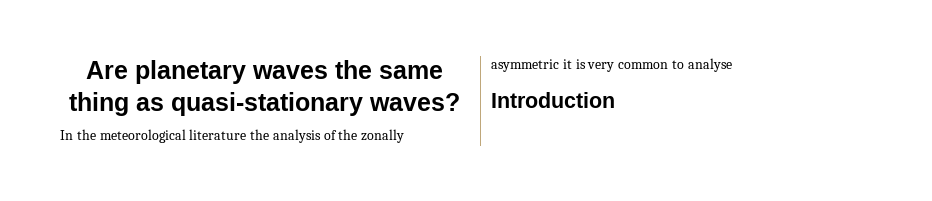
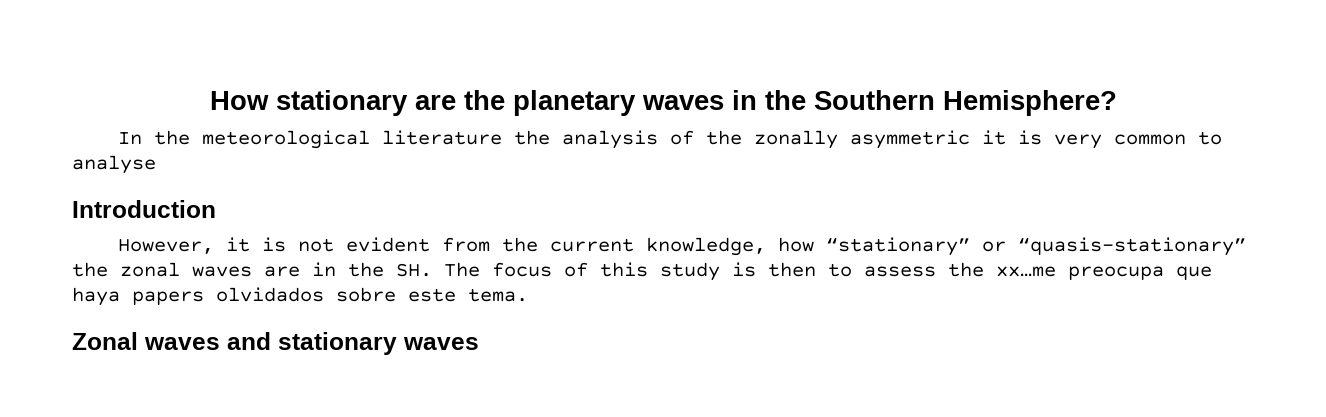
[85,60,443,84] [68,92,460,116] Are planetary waves the same thing as quasi-stationary waves? -> [209,90,1117,116] How stationary are the planetary waves in the Southern Hemisphere?
(615, 100) none -> [117,237,1246,256] [72,262,1212,281] [72,287,528,306] [72,332,479,355] // However, it is not evident from the current knowledge, how “stationary” or “quasis-stationary” the zonal waves are in the SH. The focus of this study is then to assess the xx…me preocupa que haya papers olvidados sobre este tema. // Zonal waves and stationary waves

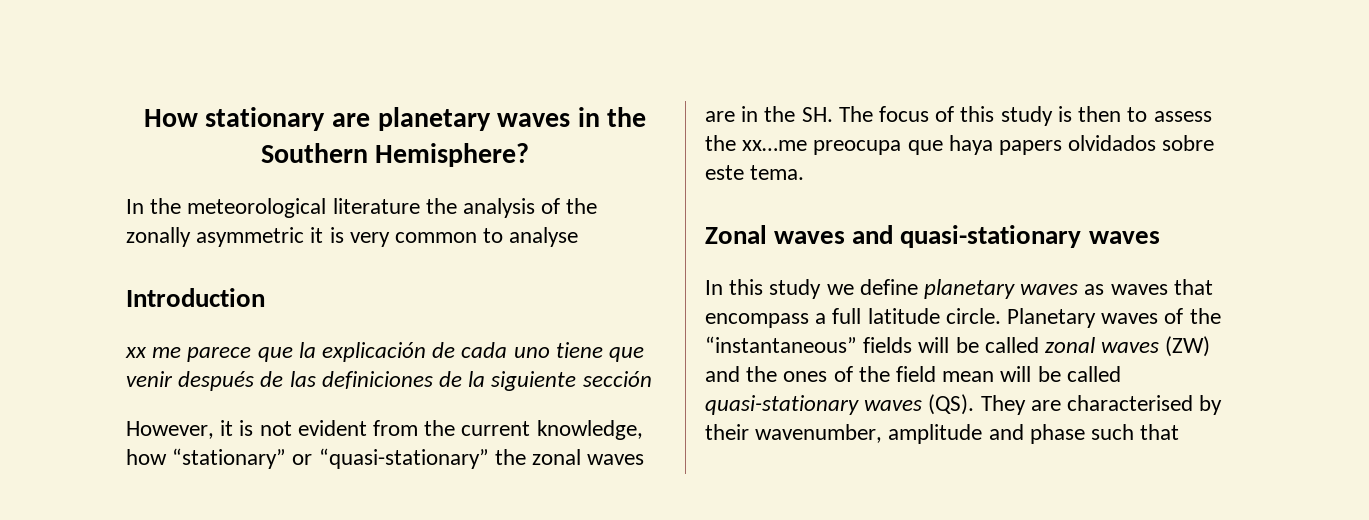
[463,90,505,110] the -> (370, 120) none
(216, 209) none -> [125,342,645,362] [126,371,652,391] // xx me parece que la explicación de cada uno tiene que venir después de las definiciones de la siguiente sección
[1017,237,1246,256] “quasis-stationary” -> [318,448,489,469] “quasi-stationary”
[278,332,479,355] stationary waves -> [900,225,1160,248] [705,279,1213,299] [705,308,1221,328] [705,336,1211,357] [705,366,1121,382] [705,394,1223,415] [705,424,1180,444] quasi-stationary waves // In this study we define planetary waves as waves that encompass a full latitude circle. Planetary waves of the “instantaneous” fields will be called zonal waves (ZW) and the ones of the field mean will be called quasi-stationary waves (QS). They are characterised by their wavenumber, amplitude and phase such that

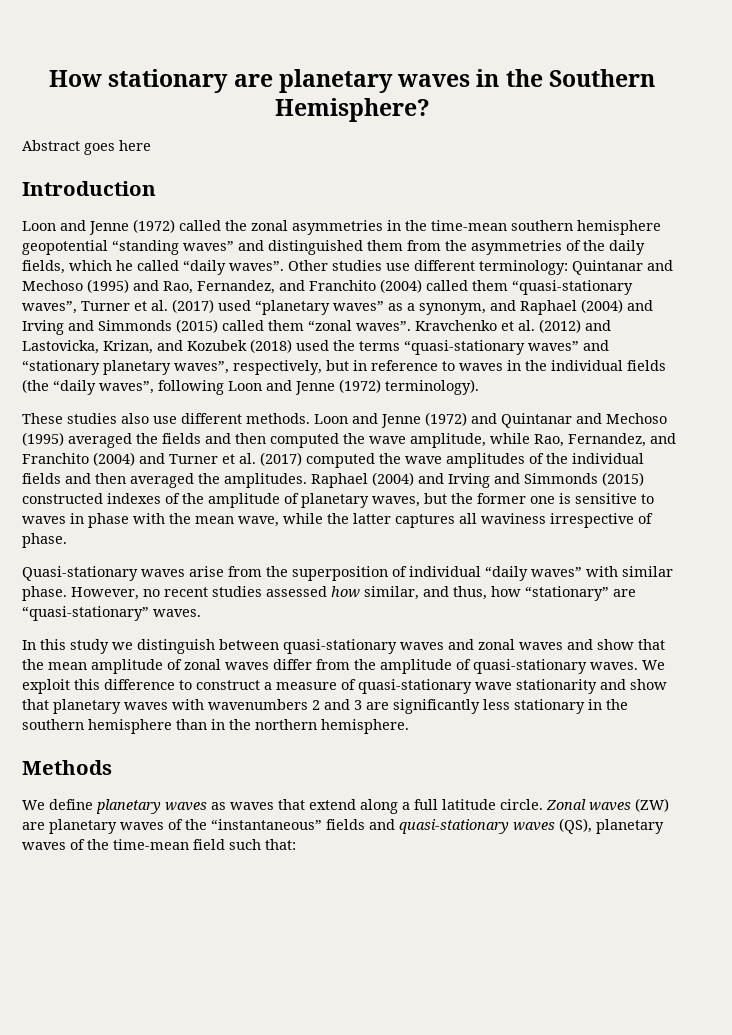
[126,198,598,218] [126,227,579,247] [126,288,265,307] [125,342,645,362] [126,371,652,391] [126,420,643,440] [126,448,645,469] [705,106,1212,126] [705,135,1215,155] [705,165,805,180] [705,225,1160,248] [705,279,854,299] In the meteorological literature the analysis of the zonally asymmetric it is very common to analyse // Introduction // xx me parece que la explicación de cada uno tiene que venir después de las definiciones de la siguiente sección // However, it is not evident from the current knowledge, how “stationary” or “quasi-stationary” the zonal waves are in the SH. The focus of this study is then to assess the xx…me preocupa que haya papers olvidados sobre este tema. // Zonal waves and quasi-stationary waves // In this study we -> [22,140,151,155] [22,181,156,196] [22,219,661,235] [22,240,645,255] [22,260,673,275] [22,279,633,295] [22,299,653,315] [22,319,611,335] [22,339,609,355] [22,360,666,375] [22,379,479,395] [22,412,667,428] [22,432,676,448] [22,452,644,468] [22,472,644,488] [22,493,654,508] [22,513,653,528] [22,533,67,548] [22,566,673,581] [22,586,636,601] [22,606,201,621] [22,639,665,654] [22,659,665,674] [22,679,667,694] [22,699,628,714] [22,719,409,734] [22,760,112,775] [22,800,45,810] Abstract goes here // Introduction // Loon and Jenne (1972) called the zonal asymmetries in the time-mean southern hemisphere geopotential “standing waves” and distinguished them from the asymmetries of the daily fields, which he called “daily waves”. Other studies use different terminology: Quintanar and Mechoso (1995) and Rao, Fernandez, and Franchito (2004) called them “quasi-stationary waves”, Turner et al. (2017) used “planetary waves” as a synonym, and Raphael (2004) and Irving and Simmonds (2015) called them “zonal waves”. Kravchenko et al. (2012) and Lastovicka, Krizan, and Kozubek (2018) used the terms “quasi-stationary waves” and “stationary planetary waves”, respectively, but in reference to waves in the individual fields (the “daily waves”, following Loon and Jenne (1972) terminology). // These studies also use different methods. Loon and Jenne (1972) and Quintanar and Mechoso (1995) averaged the fields and then computed the wave amplitude, while Rao, Fernandez, and Franchito (2004) and Turner et al. (2017) computed the wave amplitudes of the individual fields and then averaged the amplitudes. Raphael (2004) and Irving and Simmonds (2015) constructed indexes of the amplitude of planetary waves, but the former one is sensitive to waves in phase with the mean wave, while the latter captures all waviness irrespective of phase. // Quasi-stationary waves arise from the superposition of individual “daily waves” with similar phase. However, no recent studies assessed how similar, and thus, how “stationary” are “quasi-stationary” waves. // In this study we distinguish between quasi-stationary waves and zonal waves and show that the mean amplitude of zonal waves differ from the amplitude of quasi-stationary waves. We exploit this difference to construct a measure of quasi-stationary wave stationarity and show that planetary waves with wavenumbers 2 and 3 are significantly less stationary in the southern hemisphere than in the northern hemisphere. // Methods // We
[705,313,809,328] encompass -> [309,799,398,814] extend along
[1007,308,1097,328] Planetary -> [546,798,669,812] [22,819,117,834] Zonal waves (ZW) are planetary
[918,336,1211,357] [705,366,1121,382] [705,394,1223,415] [705,424,1180,444] will be called zonal waves (ZW) and the ones of the field mean will be called quasi-stationary waves (QS). They are characterised by their wavenumber, amplitude and phase such that -> [369,818,664,834] [22,839,296,850] and quasi-stationary waves (QS), planetary waves of the time-mean field such that:

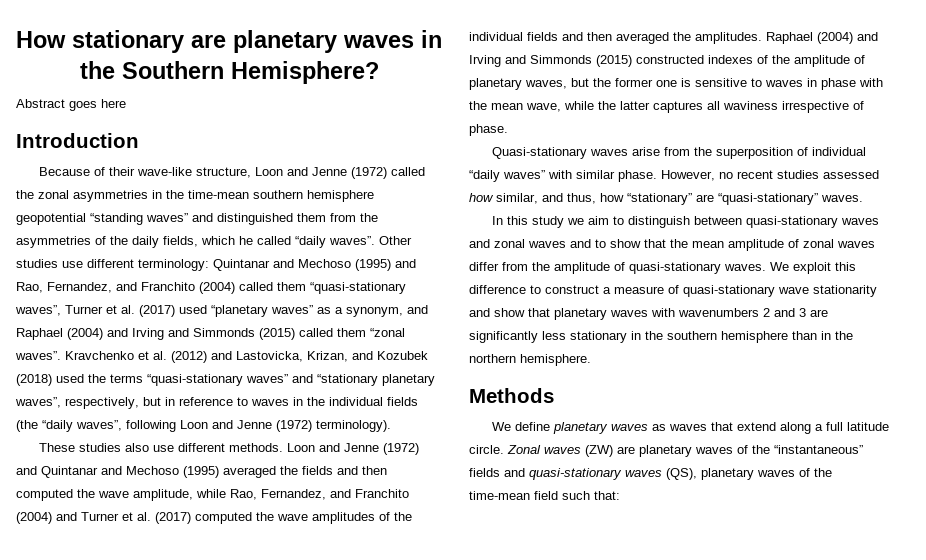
(156, 188) none -> [39,167,252,178] Because of their wave-like structure,
(133, 646) none -> [588,216,625,225] aim to
(593, 644) none -> [595,239,606,248] to

